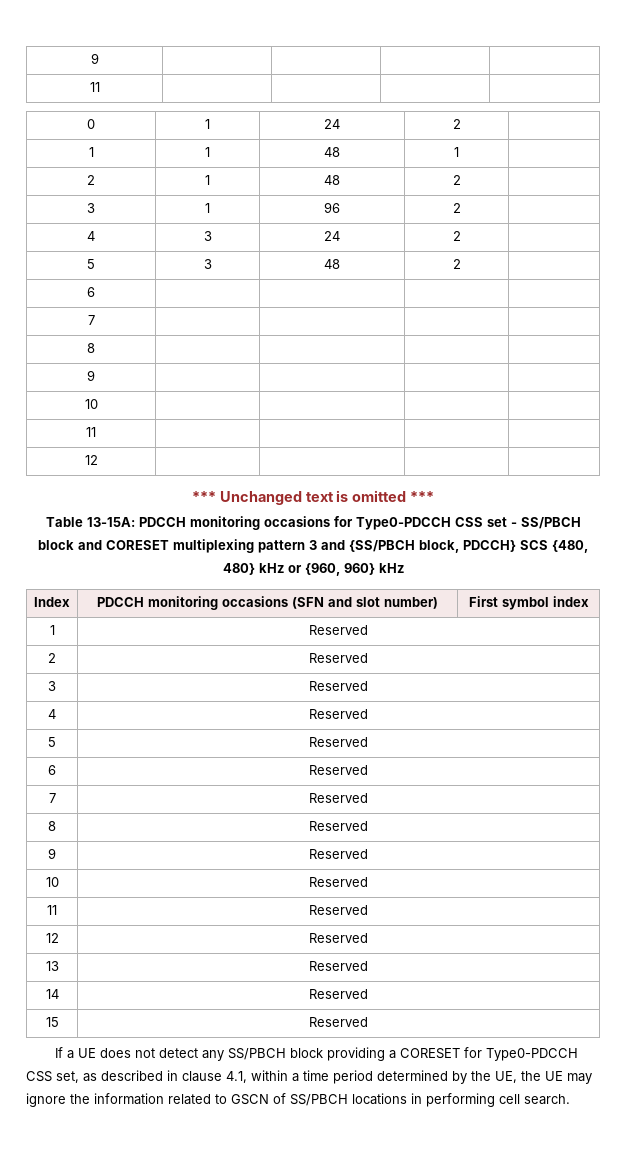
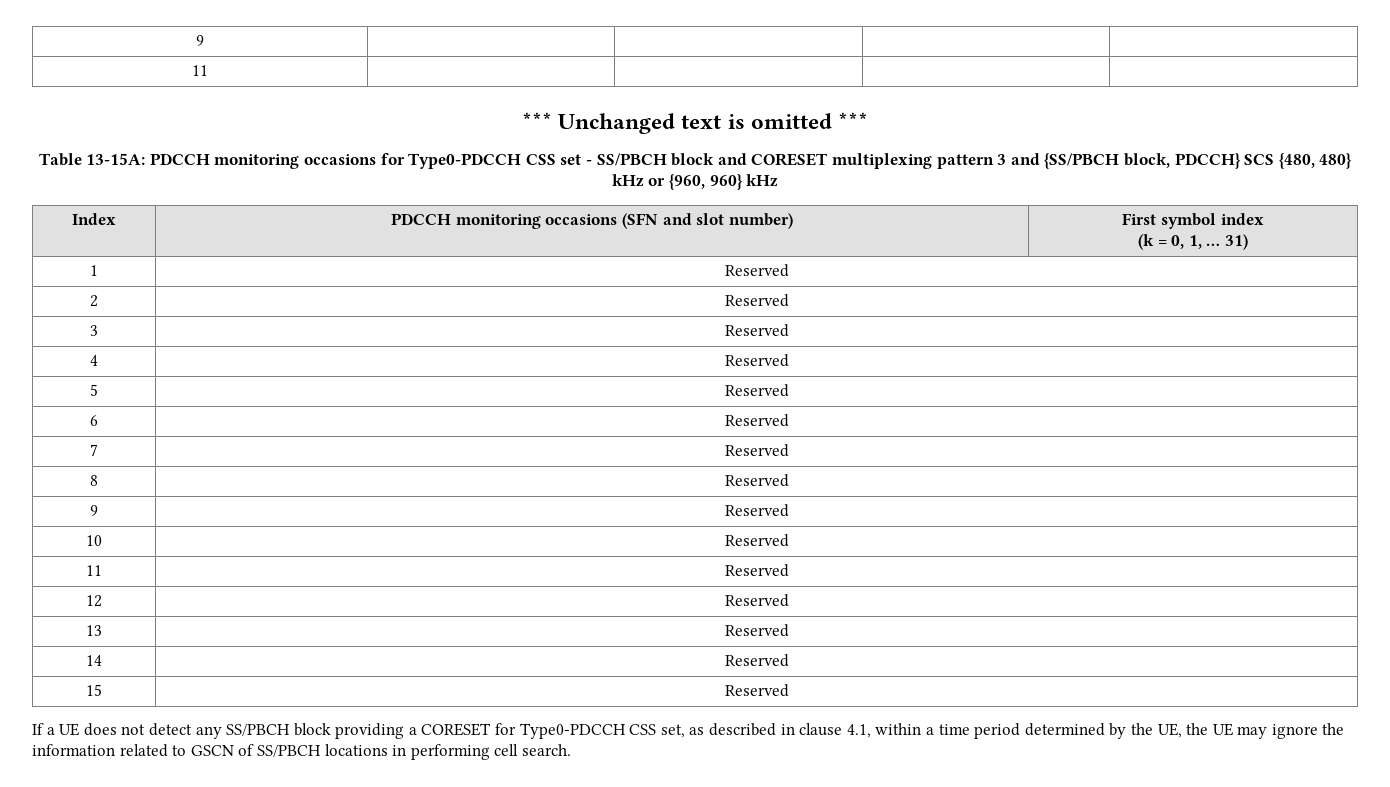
[87,119,95,129] [205,119,210,129] [324,119,340,129] [452,119,461,129] [88,147,94,157] [205,147,210,157] [324,147,340,157] [454,147,459,157] [87,175,95,185] [205,175,210,185] [324,175,340,185] [452,175,461,185] [87,203,95,213] [205,203,210,213] [324,202,340,213] [452,203,461,213] [87,231,95,241] [203,231,212,241] [324,231,340,241] [452,231,461,241] [87,259,95,269] [203,259,212,269] [324,259,340,269] [452,259,461,269] [87,287,95,297] [87,315,95,325] [87,343,95,353] [87,370,95,381] [84,399,98,409] [86,427,96,437] [84,455,98,465] // 0 | 1 | 24 | 2 | // 1 | 1 | 48 | 1 | // 2 | 1 | 48 | 2 | // 3 | 1 | 96 | 2 | // 4 | 3 | 24 | 2 | // 5 | 3 | 48 | 2 | // 6 | | | | // 7 | | | | // 8 | | | | // 9 | | | | // 10 | | | | // 11 | | | | // 12 | | | | -> (208, 70) none
(589, 601) none -> [1138,234,1248,250] // (k = 0, 1, … 31)

